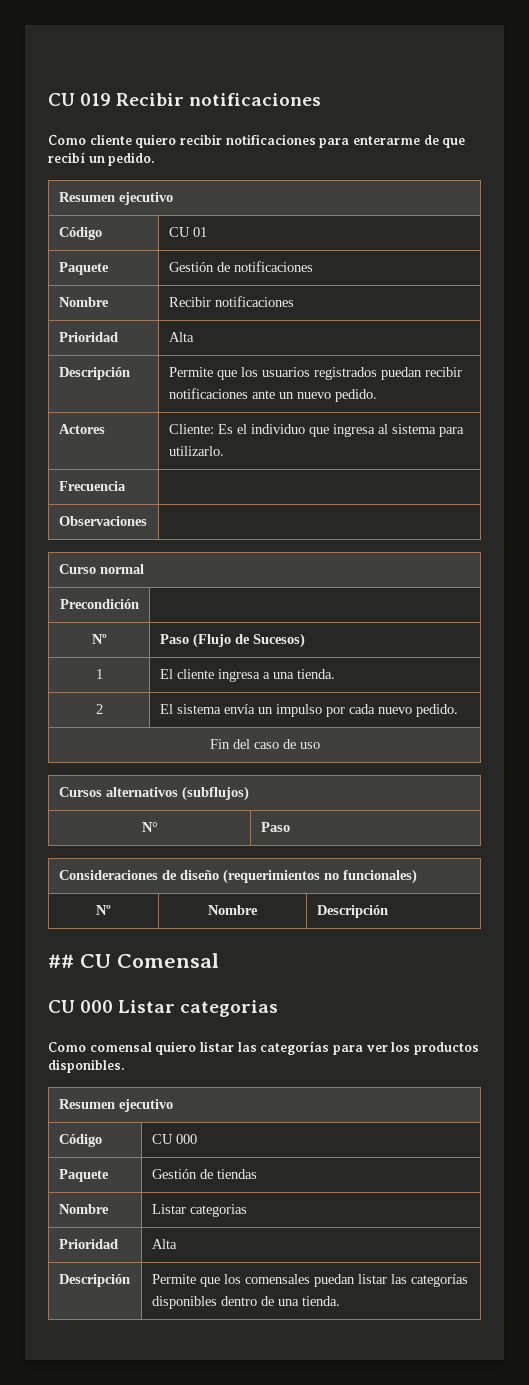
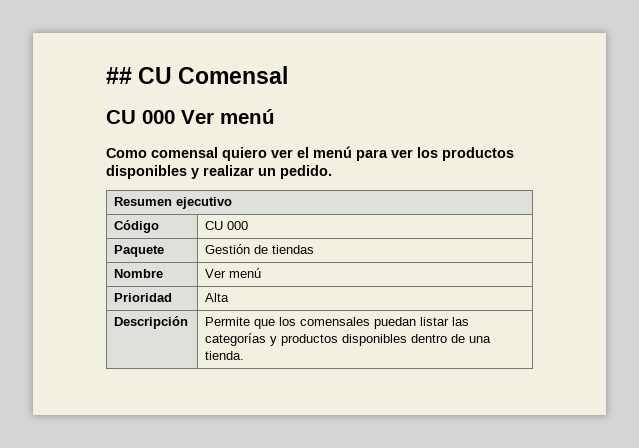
[48,93,322,106] [48,134,466,148] [48,152,156,166] [58,192,173,205] [58,227,102,240] [168,227,207,237] [58,262,109,275] [168,261,313,272] [58,297,109,307] [168,296,294,307] [58,332,118,342] [168,332,194,342] [58,367,130,380] [168,367,462,380] [168,388,377,402] [58,424,105,434] [168,424,464,437] [168,446,224,456] [58,481,126,491] [58,516,147,526] [58,564,144,574] [59,599,139,609] [91,634,107,644] [159,633,305,648] [95,669,103,679] [159,669,335,682] [95,704,103,714] [159,704,458,717] [209,739,320,749] [58,786,249,801] [141,822,158,832] [260,822,290,832] [58,869,417,884] [96,905,111,915] [207,905,258,915] [316,905,388,918] CU 019 Recibir notificaciones // Como cliente quiero recibir notificaciones para enterarme de que recibí un pedido. // Resumen ejecutivo // Código | CU 01 // Paquete | Gestión de notificaciones // Nombre | Recibir notificaciones // Prioridad | Alta // Descripción | Permite que los usuarios registrados puedan recibir notificaciones ante un nuevo pedido. // Actores | Cliente: Es el individuo que ingresa al sistema para utilizarlo. // Frecuencia | // Observaciones | // Curso normal // Precondición | // Nº | Paso (Flujo de Sucesos) // 1 | El cliente ingresa a una tienda. // 2 | El sistema envía un impulso por cada nuevo pedido. // Fin del caso de uso // Cursos alternativos (subflujos) // N° | Paso // Consideraciones de diseño (requerimientos no funcionales) // Nº | Nombre | Descripción // -> (106, 75) none
[118,1000,279,1017] Listar categorias -> [181,109,275,124] Ver menú
[199,1041,330,1055] listar las categorías -> [271,146,352,158] ver el menú
[48,1059,125,1073] disponibles. -> [106,165,332,179] disponibles y realizar un pedido.
[151,1204,247,1217] Listar categorias -> [205,268,262,278] Ver menú
(468, 1280) none -> [270,334,339,346] y productos

